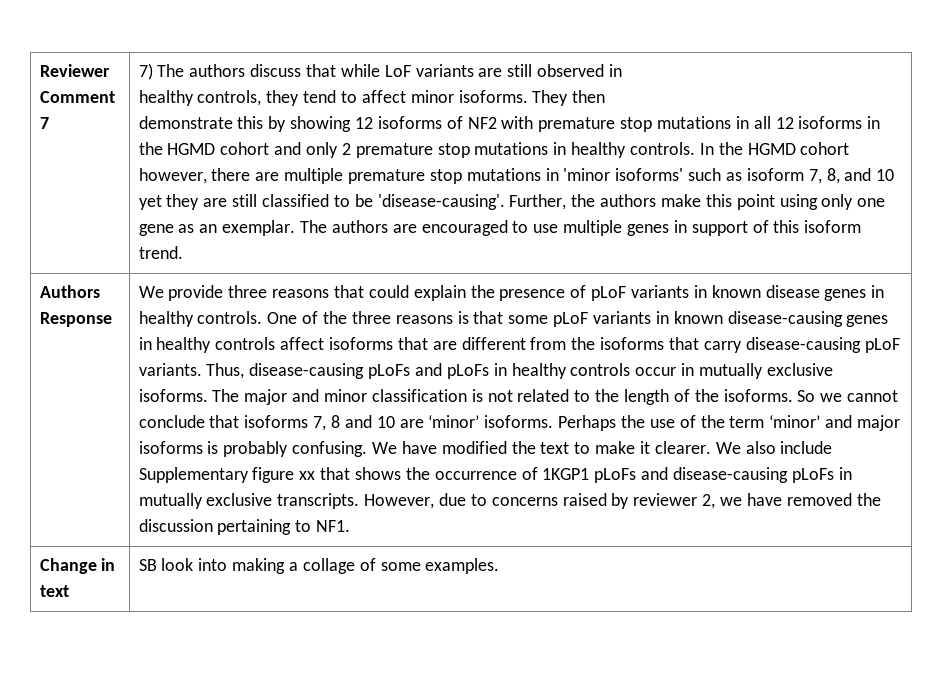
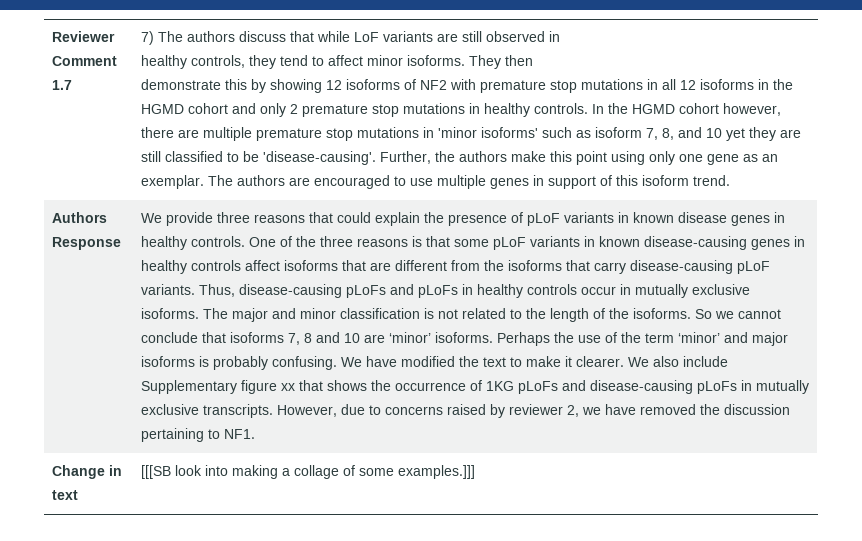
[39,117,49,129] 7 -> [51,80,72,90] 1.7
[542,468,590,480] 1KGP1 -> [485,381,514,391] 1KG
[138,559,157,571] SB -> [140,465,171,479] [[[SB
[425,558,500,574] examples. -> [397,465,475,479] examples.]]]

